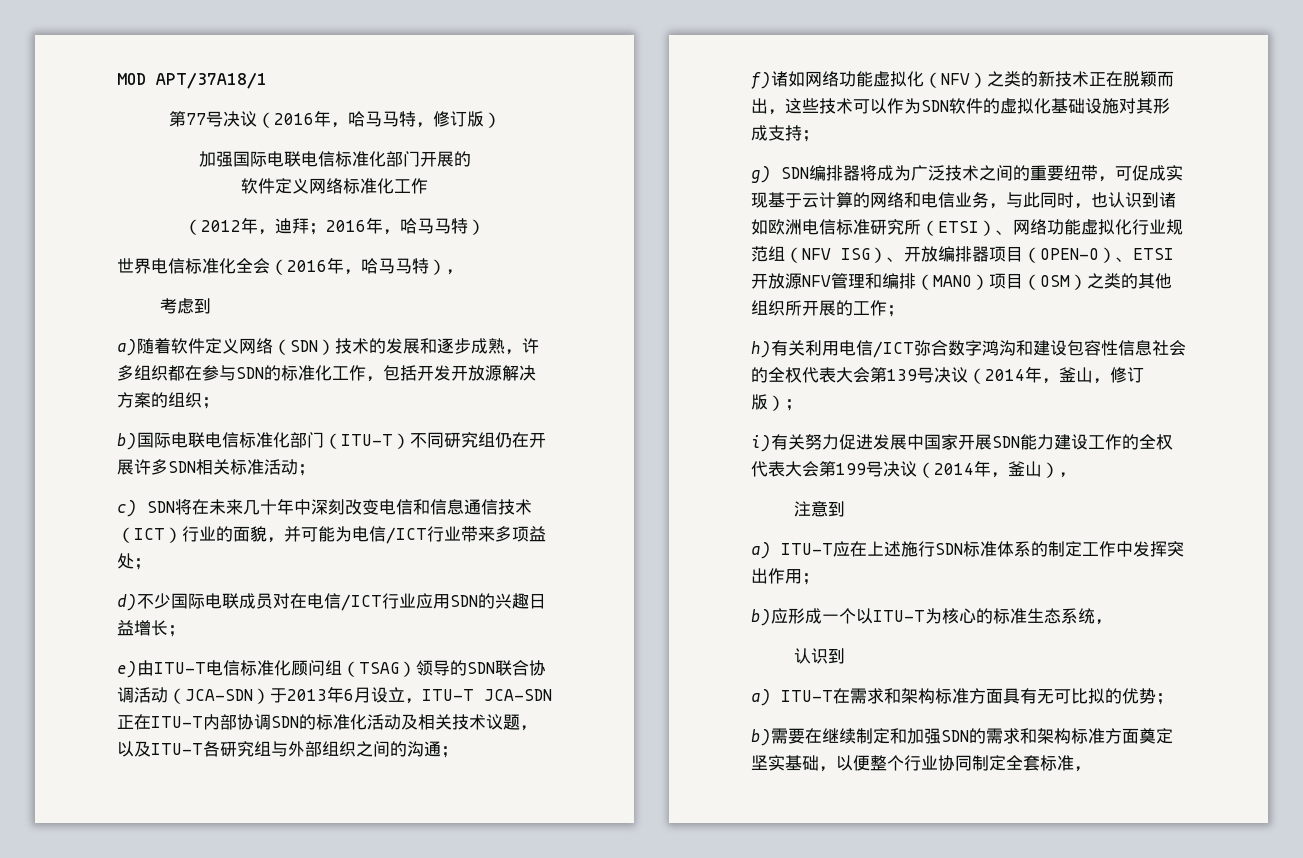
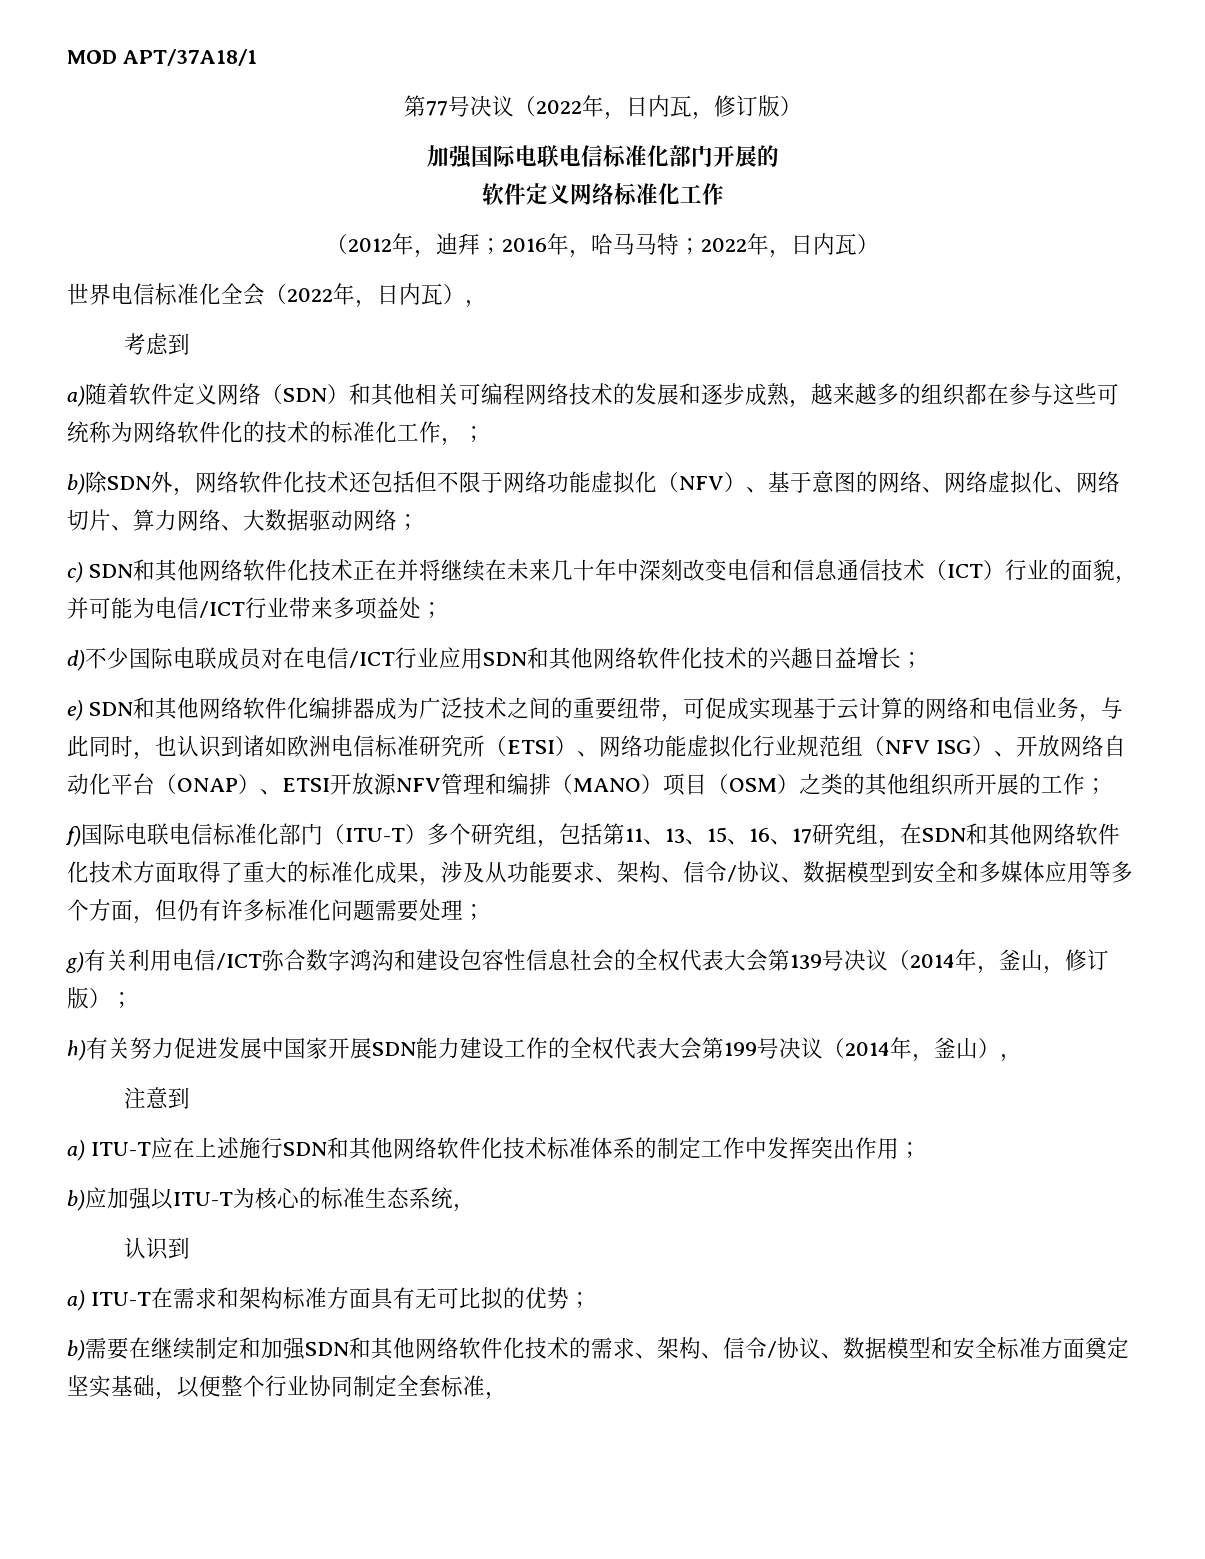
[273,110,416,128] 2016年，哈马马特 -> [535,95,692,120] 2022年，日内瓦
(468, 226) none -> [679,233,857,258] ；2022年，日内瓦
[287,257,429,275] 2016年，哈马马特 -> [287,283,443,308] 2022年，日内瓦
(335, 347) none -> [349,383,569,406] 和其他相关可编程网络
[522,338,539,354] [117,365,134,381] 许多 -> [811,383,921,405] 越来越多的
[236,365,536,382] [117,392,219,409] [117,432,546,450] [117,459,315,476] [117,499,192,517] SDN的标准化工作，包括开发开放源解决方案的组织； // b)国际电联电信标准化部门（ITU-T）不同研究组仍在开展许多SDN相关标准活动； // c) SDN将 -> [1053,383,1119,405] [67,421,485,446] [67,471,1120,496] [67,509,419,531] [67,559,485,583] 这些可统称为网络软件化的技术的标准化工作，； // b)除SDN外，网络软件化技术还包括但不限于网络功能虚拟化（NFV）、基于意图的网络、网络虚拟化、网络切片、算力网络、大数据驱动网络； // c) SDN和其他网络软件化技术正在并将继续
(478, 601) none -> [527,647,747,670] 和其他网络软件化技术
[137,660,546,677] [117,686,552,704] [117,714,537,731] [117,741,458,758] [751,71,1174,89] [751,98,1170,115] [751,125,819,142] [751,165,877,183] 由ITU-T电信标准化顾问组（TSAG）领导的SDN联合协调活动（JCA-SDN）于2013年6月设立，ITU-T JCA-SDN正在ITU-T内部协调SDN的标准化活动及相关技术议题，以及ITU-T各研究组与外部组织之间的沟通； // f)诸如网络功能虚拟化（NFV）之类的新技术正在脱颖而出，这些技术可以作为SDN软件的虚拟化基础设施对其形成支持； // g) SDN编排器将 -> [88,697,375,720] SDN和其他网络软件化编排器
[938,246,1099,263] 编排器项目（OPEN-O -> [1059,735,1126,757] [67,773,238,795] 网络自动化平台（ONAP
[751,341,771,358] h) -> [66,823,1120,848] [67,861,1133,886] [67,899,485,924] [66,952,84,973] f)国际电联电信标准化部门（ITU-T）多个研究组，包括第11、13、15、16、17研究组，在SDN和其他网络软件化技术方面取得了重大的标准化成果，涉及从功能要求、架构、信令/协议、数据模型到安全和多媒体应用等多个方面，但仍有许多标准化问题需要处理； // g)
[751,435,771,452] i) -> [67,1040,86,1061] h)
(963, 549) none -> [326,1137,547,1160] 和其他网络软件化技术
[788,608,856,624] 形成一个 -> [107,1187,152,1210] 加强
[969,728,1071,744] 的需求和架构 -> [349,1337,997,1360] 和其他网络软件化技术的需求、架构、信令/协议、数据模型和安全

